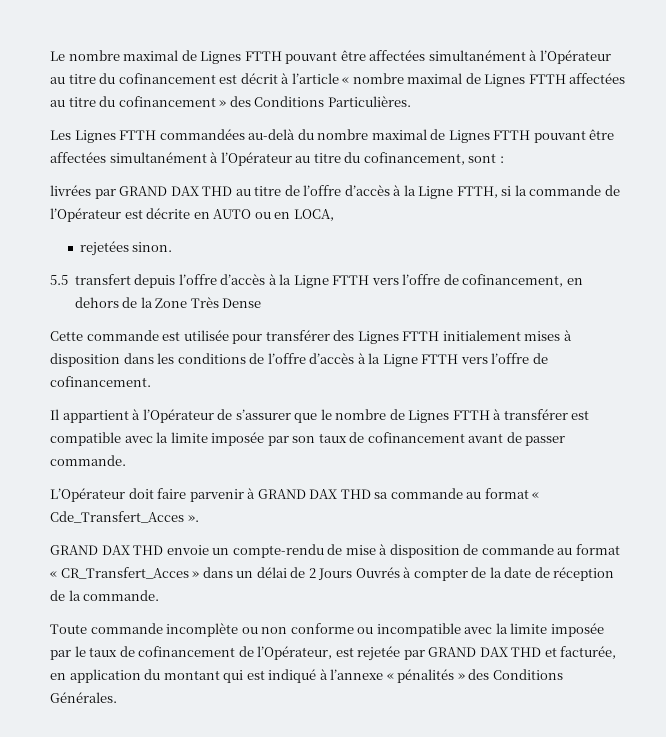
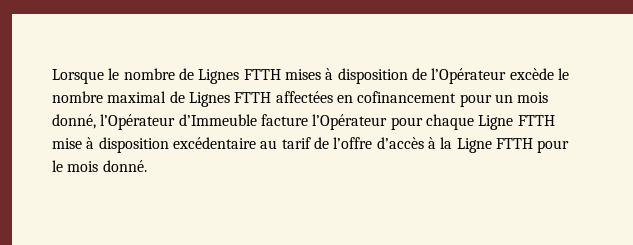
[50,50,611,64] [50,73,350,84] Le nombre maximal de Lignes FTTH pouvant être affectées simultanément à l’Opérateur au titre du cofinancement est décrit à l’article « -> [52,68,569,84] Lorsque le nombre de Lignes FTTH mises à disposition de l’Opérateur excède le
[50,96,411,107] [50,129,615,143] [50,152,504,166] [50,185,620,199] [50,208,334,222] [79,241,173,256] [50,274,583,288] [74,297,262,308] [50,330,572,344] [50,353,246,367] au titre du cofinancement » des Conditions Particulières. // Les Lignes FTTH commandées au-delà du nombre maximal de Lignes FTTH pouvant être affectées simultanément à l’Opérateur au titre du cofinancement, sont : // livrées par GRAND DAX THD au titre de l’offre d’accès à la Ligne FTTH, si la commande de l’Opérateur est décrite en AUTO ou en LOCA, // rejetées sinon. // 5.5 transfert depuis l’offre d’accès à la Ligne FTTH vers l’offre de cofinancement, en dehors de la Zone Très Dense // Cette commande est utilisée pour transférer des Lignes FTTH initialement mises à disposition dans les conditions -> [336,91,549,107] [52,114,555,130] [52,137,311,153] en cofinancement pour un mois donné, l’Opérateur d’Immeuble facture l’Opérateur pour chaque Ligne FTTH mise à disposition excédentaire au tarif
[460,353,548,364] [50,376,151,387] [50,409,590,423] [50,432,566,446] [50,455,126,466] [50,488,540,502] [50,511,199,523] [50,544,620,558] [50,567,615,581] [50,590,160,601] [50,623,604,637] [50,646,617,661] [50,669,563,683] [50,692,117,703] vers l’offre de cofinancement. // Il appartient à l’Opérateur de s’assurer que le nombre de Lignes FTTH à transférer est compatible avec la limite imposée par son taux de cofinancement avant de passer commande. // L’Opérateur doit faire parvenir à GRAND DAX THD sa commande au format « Cde_Transfert_Acces ». // GRAND DAX THD envoie un compte-rendu de mise à disposition de commande au format « CR_Transfert_Acces » dans un délai de 2 Jours Ouvrés à compter de la date de réception de la commande. // Toute commande incomplète ou non conforme ou incompatible avec la limite imposée par le taux de cofinancement de l’Opérateur, est rejetée par GRAND DAX THD et facturée, en application du montant qui est indiqué à l’annexe « pénalités » des Conditions Générales. -> [537,140,570,153] [52,160,147,172] pour le mois donné.

